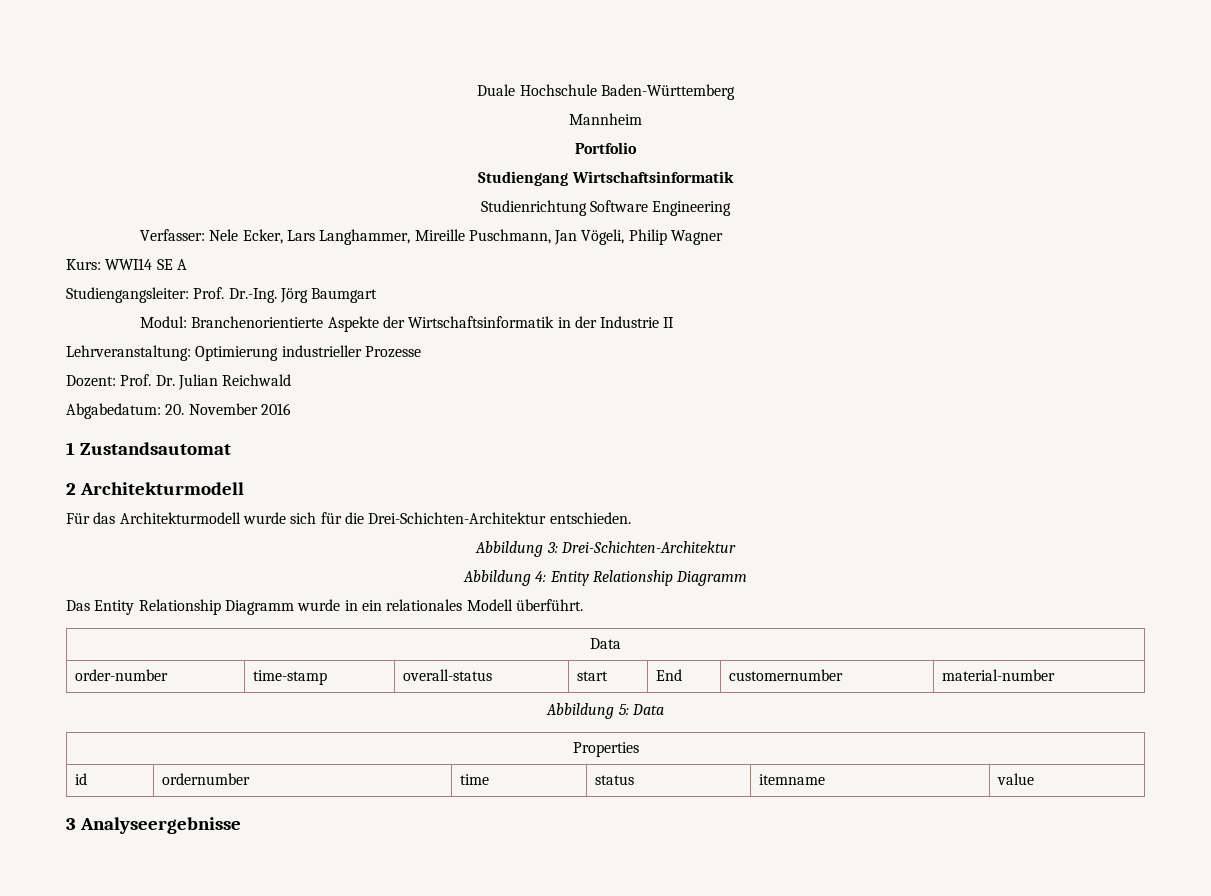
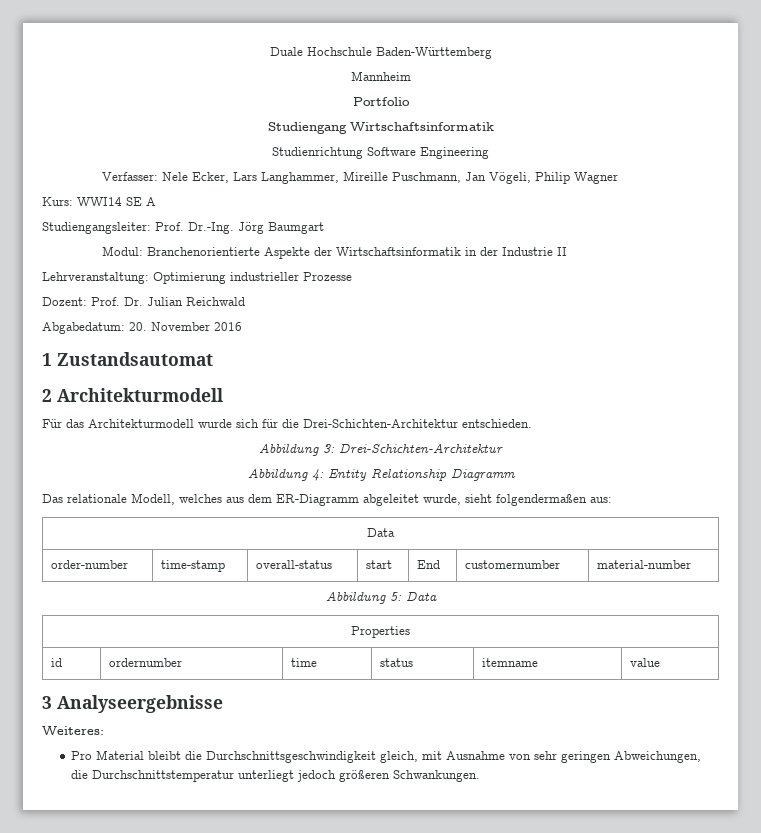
[94,599,583,615] Entity Relationship Diagramm wurde in ein relationales Modell überführt. -> [67,493,612,506] relationale Modell, welches aus dem ER-Diagramm abgeleitet wurde, sieht folgendermaßen aus:
(241, 825) none -> [42,726,104,735] [71,750,702,763] [71,770,481,782] // Weiteres: // Pro Material bleibt die Durchschnittsgeschwindigkeit gleich, mit Ausnahme von sehr geringen Abweichungen, die Durchschnittstemperatur unterliegt jedoch größeren Schwankungen.

